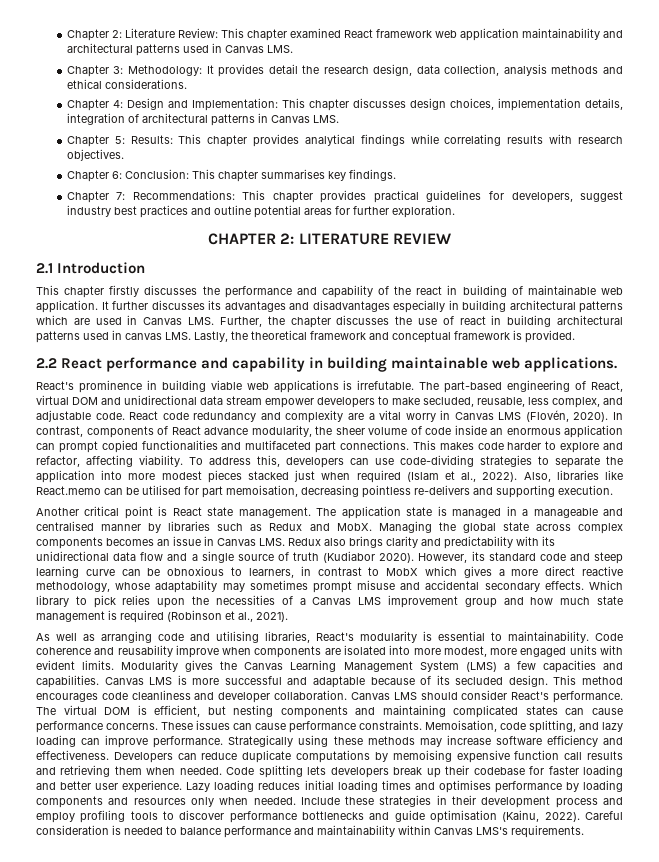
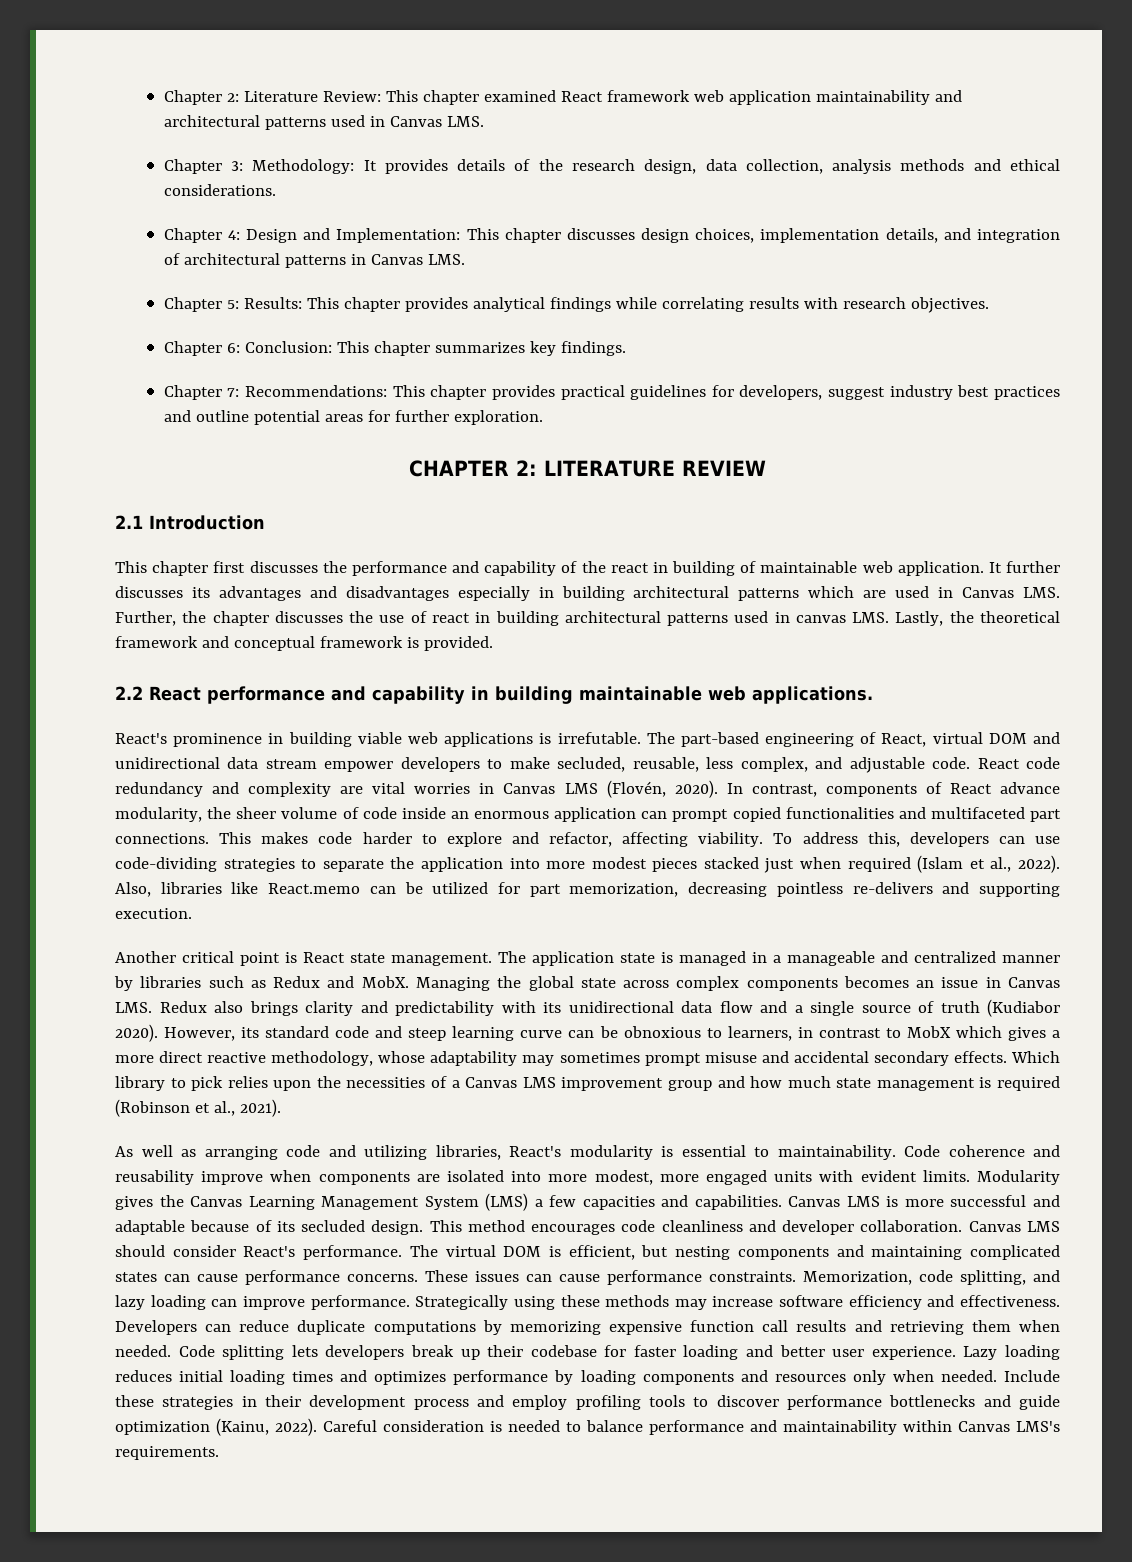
[268,64,298,74] detail -> [457,159,531,171] details of
(623, 104) none -> [943,228,971,240] and
[260,169,325,179] summarises -> [434,342,525,353] summarizes
[109,285,140,297] firstly -> [213,561,246,573] first
[368,410,436,422] a vital worry -> [372,782,471,794] vital worries
[142,485,181,495] utilised -> [432,882,489,894] utilized
[226,485,298,497] memoisation, -> [569,883,679,897] memorization,
[36,521,94,531] centralised -> [914,951,996,963] centralized
[216,631,259,643] utilising -> [364,1145,427,1160] utilizing
[425,720,497,732] Memoisation, -> [803,1271,912,1285] Memorization,
[392,750,452,762] memoising -> [509,1321,601,1335] memorizing
[438,780,491,793] optimises -> [374,1371,447,1385] optimizes
[429,810,497,823] optimisation -> [115,1421,210,1435] optimization

